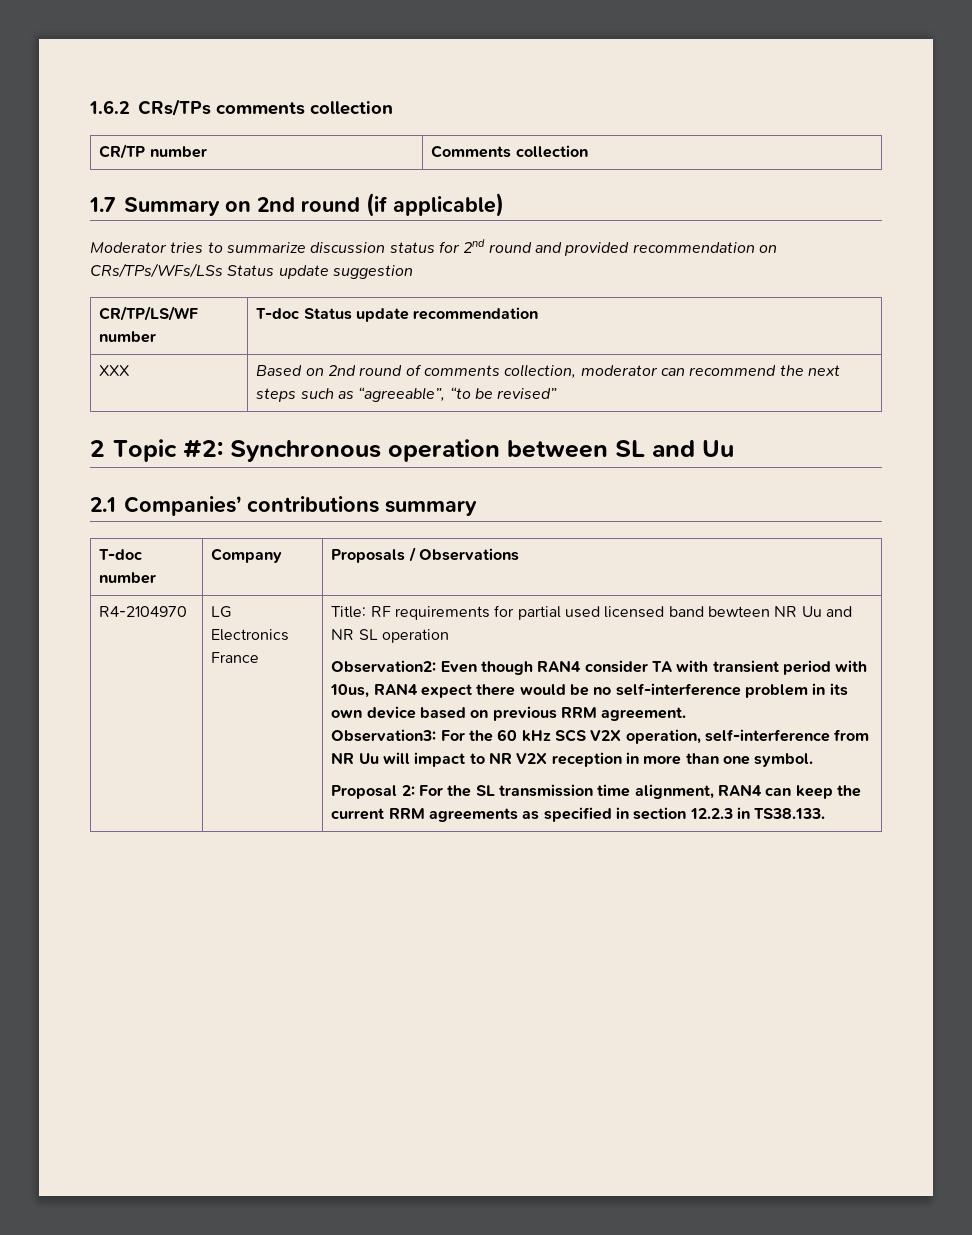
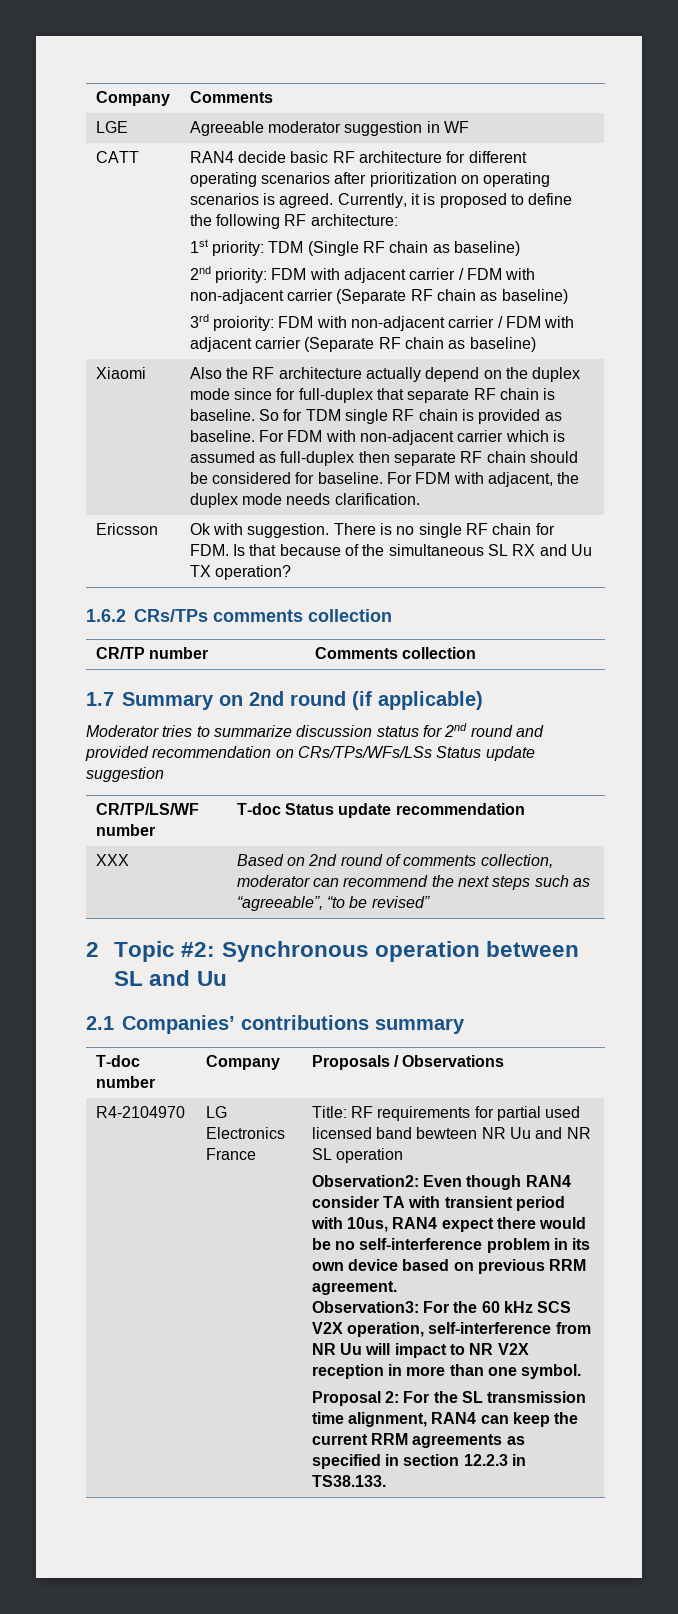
(89, 107) none -> [95,91,170,106] [189,91,273,103] [95,121,128,133] [189,121,470,136] [95,151,139,163] [189,151,527,163] [189,172,551,187] [189,193,573,208] [189,214,398,229] [189,239,521,256] [189,266,536,283] [189,289,568,304] [189,314,575,331] [189,337,536,352] [95,367,146,379] [189,367,581,382] [189,388,556,403] [189,409,562,424] [189,430,566,445] [189,451,579,466] [189,472,580,487] [189,493,420,508] [95,523,158,535] [189,523,555,538] [189,544,592,556] [189,565,292,580] Company | Comments // LGE | Agreeable moderator suggestion in WF // CATT | RAN4 decide basic RF architecture for different operating scenarios after prioritization on operating scenarios is agreed. Currently, it is proposed to define the following RF architecture: // 1st priority: TDM (Single RF chain as baseline) // 2nd priority: FDM with adjacent carrier / FDM with non-adjacent carrier (Separate RF chain as baseline) // 3rd proiority: FDM with non-adjacent carrier / FDM with adjacent carrier (Separate RF chain as baseline) // Xiaomi | Also the RF architecture actually depend on the duplex mode since for full-duplex that separate RF chain is baseline. So for TDM single RF chain is provided as baseline. For FDM with non-adjacent carrier which is assumed as full-duplex then separate RF chain should be considered for baseline. For FDM with adjacent, the duplex mode needs clarification. // Ericsson | Ok with suggestion. There is no single RF chain for FDM. Is that because of the simultaneous SL RX and Uu TX operation? //

